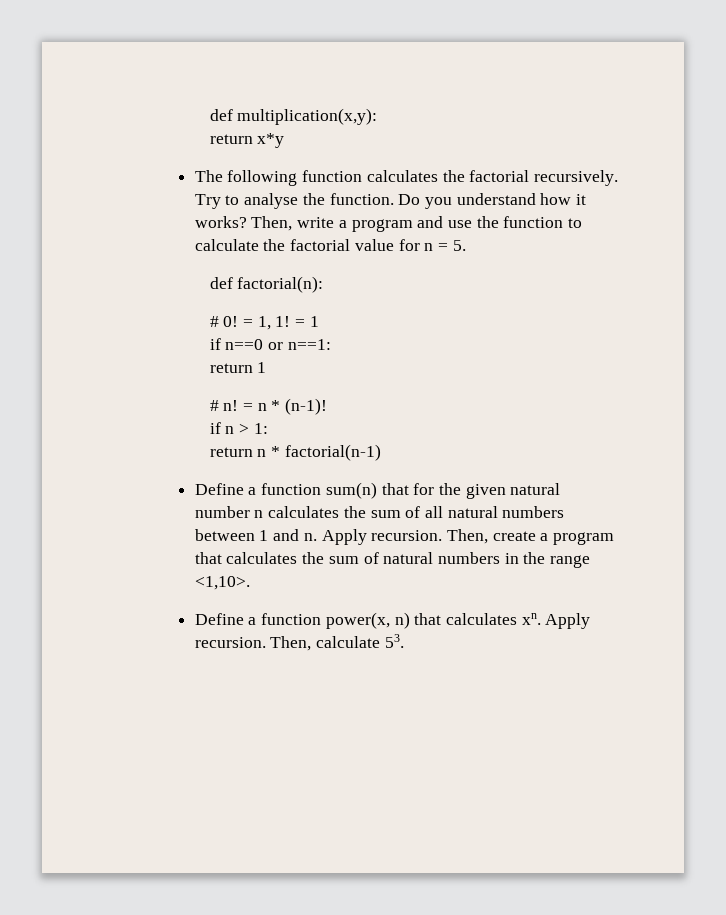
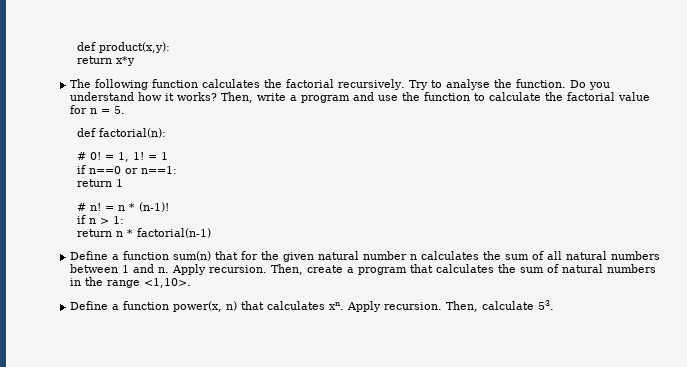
[209,108,378,125] def multiplication(x,y): -> [77,42,171,53] def product(x,y):

